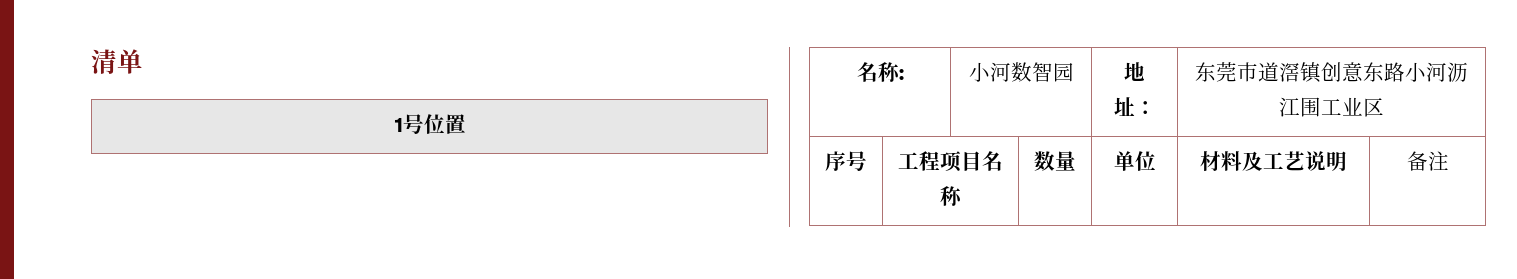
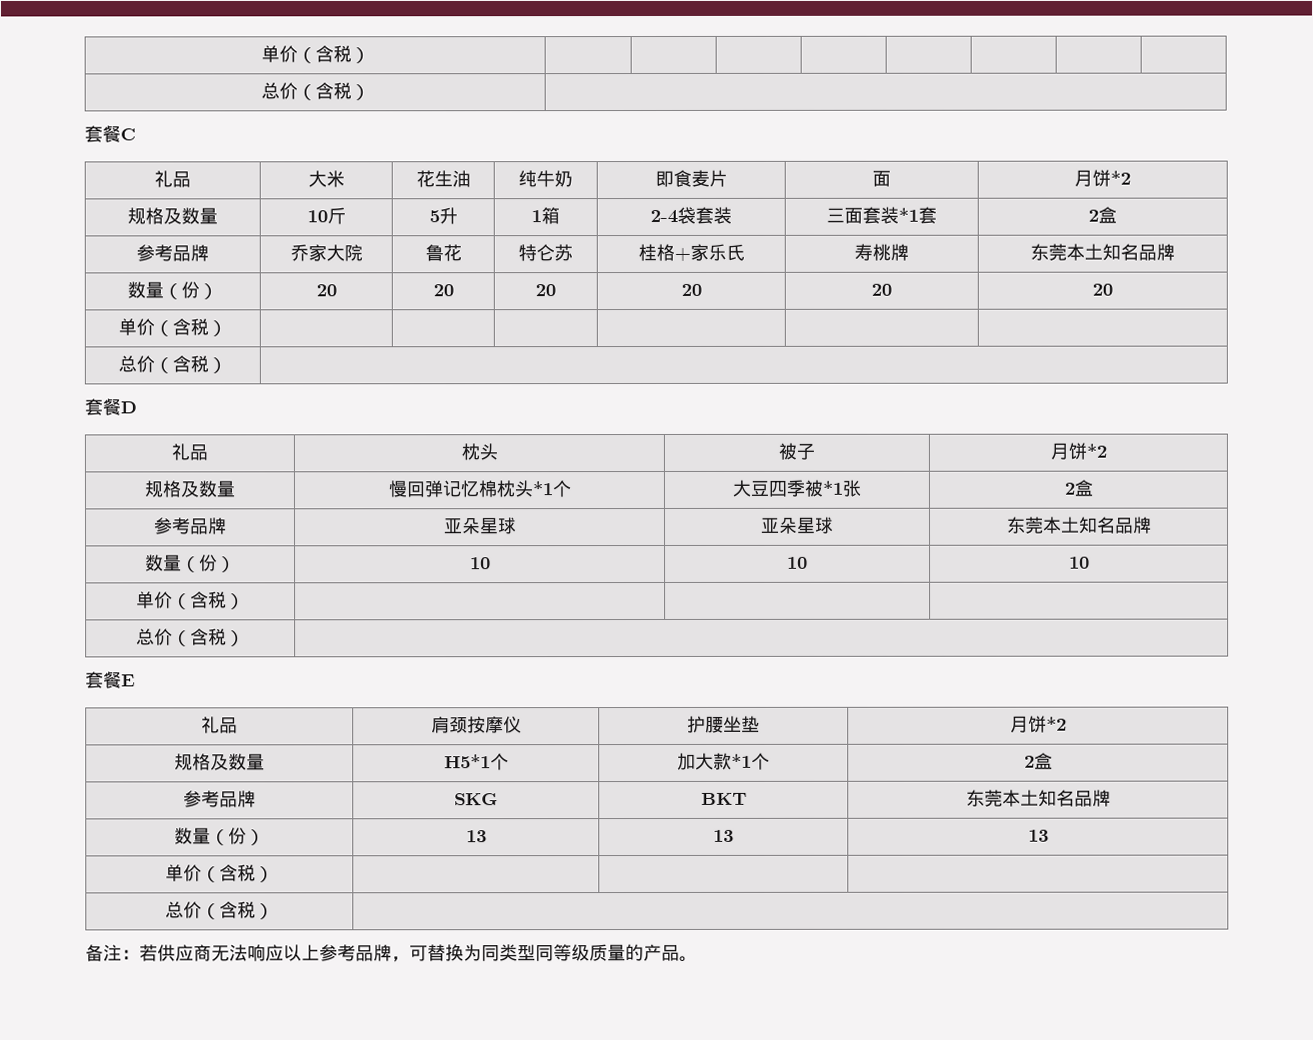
[91,49,143,74] [393,114,466,134] [856,62,904,82] [968,62,1074,82] [1124,62,1145,81] [1113,97,1156,116] [1195,62,1468,83] [1279,97,1384,117] [825,151,867,171] [898,151,1003,172] [940,186,962,206] [1034,151,1076,171] [1113,151,1156,171] [1200,151,1347,172] [1406,151,1449,171] 清单 // 1号位置 // 名称: | 小河数智园 | 地址： | 东莞市道滘镇创意东路小河沥江围工业区 // 序号 | 工程项目名称 | 数量 | 单位 | 材料及工艺说明 | 备注 -> [260,45,370,64] [260,82,370,101] [84,125,136,143] [154,170,191,188] [307,170,345,188] [415,170,471,188] [518,170,573,188] [654,169,728,188] [872,170,891,187] [1074,169,1131,187] [127,207,218,225] [306,207,346,225] [428,207,458,225] [531,207,560,225] [650,206,732,224] [826,206,937,224] [1088,206,1117,224] [136,244,209,262] [289,244,363,262] [424,244,462,262] [518,244,573,262] [637,243,745,262] [854,243,909,261] [1030,243,1175,261] [127,281,218,300] [315,284,337,297] [432,284,454,297] [535,284,556,297] [680,283,702,296] [871,283,892,296] [1092,283,1113,296] [118,318,227,337] [118,355,227,374] [84,398,137,416] [171,443,208,461] [460,443,498,461] [778,442,815,460] [1049,442,1107,460] [144,480,235,498] [387,480,571,498] [732,479,861,497] [1063,479,1093,497] [153,517,227,535] [442,517,517,535] [760,516,834,534] [1005,516,1152,534] [145,554,236,573] [469,557,491,570] [787,556,808,569] [1068,556,1090,569] [136,591,245,610] [136,628,245,647] [85,671,136,689] [201,716,238,734] [430,716,522,734] [687,715,760,733] [1009,715,1067,733] [174,753,265,771] [443,753,509,771] [677,752,770,770] [1023,752,1053,770] [183,790,256,808] [454,793,498,806] [700,792,747,805] [965,789,1111,807] [174,827,265,846] [465,830,487,843] [713,829,734,842] [1027,829,1049,842] [165,864,274,883] [165,901,274,920] [85,943,698,963] 单价（含税） | | | | | | | | // 总价（含税） | // 套餐C // 礼品 | 大米 | 花生油 | 纯牛奶 | 即食麦片 | 面 | 月饼*2 // 规格及数量 | 10斤 | 5升 | 1箱 | 2-4袋套装 | 三面套装*1套 | 2盒 // 参考品牌 | 乔家大院 | 鲁花 | 特仑苏 | 桂格+家乐氏 | 寿桃牌 | 东莞本土知名品牌 // 数量（份） | 20 | 20 | 20 | 20 | 20 | 20 // 单价（含税） | | | | | | // 总价（含税） | // 套餐D // 礼品 | 枕头 | 被子 | 月饼*2 // 规格及数量 | 慢回弹记忆棉枕头*1个 | 大豆四季被*1张 | 2盒 // 参考品牌 | 亚朵星球 | 亚朵星球 | 东莞本土知名品牌 // 数量（份） | 10 | 10 | 10 // 单价（含税） | | | // 总价（含税） | // 套餐E // 礼品 | 肩颈按摩仪 | 护腰坐垫 | 月饼*2 // 规格及数量 | H5*1个 | 加大款*1个 | 2盒 // 参考品牌 | SKG | BKT | 东莞本土知名品牌 // 数量（份） | 13 | 13 | 13 // 单价（含税） | | | // 总价（含税） | // 备注：若供应商无法响应以上参考品牌，可替换为同类型同等级质量的产品。

